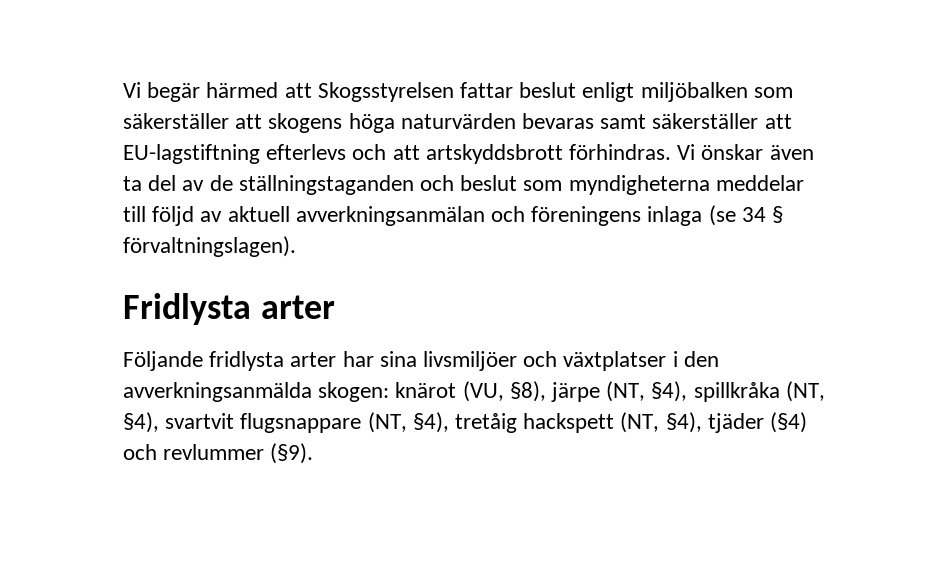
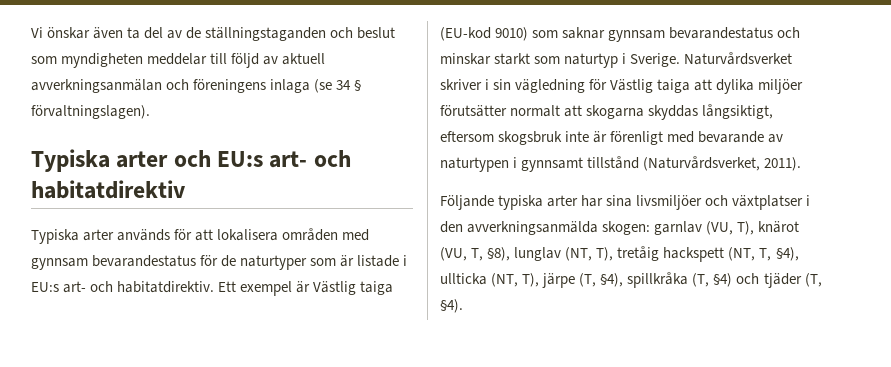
[123,82,793,102] [123,113,792,133] [123,144,696,164] Vi begär härmed att Skogsstyrelsen fattar beslut enligt miljöbalken som säkerställer att skogens höga naturvärden bevaras samt säkerställer att EU-lagstiftning efterlevs och att artskyddsbrott förhindras. Vi -> [31,27,43,38] Vi
[568,175,710,195] myndigheterna -> [61,53,144,68] myndigheten
[123,293,335,325] Fridlysta arter -> [31,149,351,172] [31,180,185,199] [31,228,370,244] [31,255,408,270] [31,281,394,296] [440,27,801,42] [440,52,793,68] [440,79,804,94] [440,104,774,120] [440,131,784,145] [440,156,802,172] Typiska arter och EU:s art- och habitatdirektiv // Typiska arter används för att lokalisera områden med gynnsam bevarandestatus för de naturtyper som är listade i EU:s art- och habitatdirektiv. Ett exempel är Västlig taiga (EU-kod 9010) som saknar gynnsam bevarandestatus och minskar starkt som naturtyp i Sverige. Naturvårdsverket skriver i sin vägledning för Västlig taiga att dylika miljöer förutsätter normalt att skogarna skyddas långsiktigt, eftersom skogsbruk inte är förenligt med bevarande av naturtypen i gynnsamt tillstånd (Naturvårdsverket, 2011).
[209,351,285,371] fridlysta -> [498,195,544,210] typiska
[395,381,825,402] [123,412,808,433] [123,443,314,464] knärot (VU, §8), järpe (NT, §4), spillkråka (NT, §4), svartvit flugsnappare (NT, §4), tretåig hackspett (NT, §4), tjäder (§4) och revlummer (§9). -> [654,221,800,235] [440,246,799,262] [440,272,822,288] [440,299,463,313] garnlav (VU, T), knärot (VU, T, §8), lunglav (NT, T), tretåig hackspett (NT, T, §4), ullticka (NT, T), järpe (T, §4), spillkråka (T, §4) och tjäder (T, §4).

